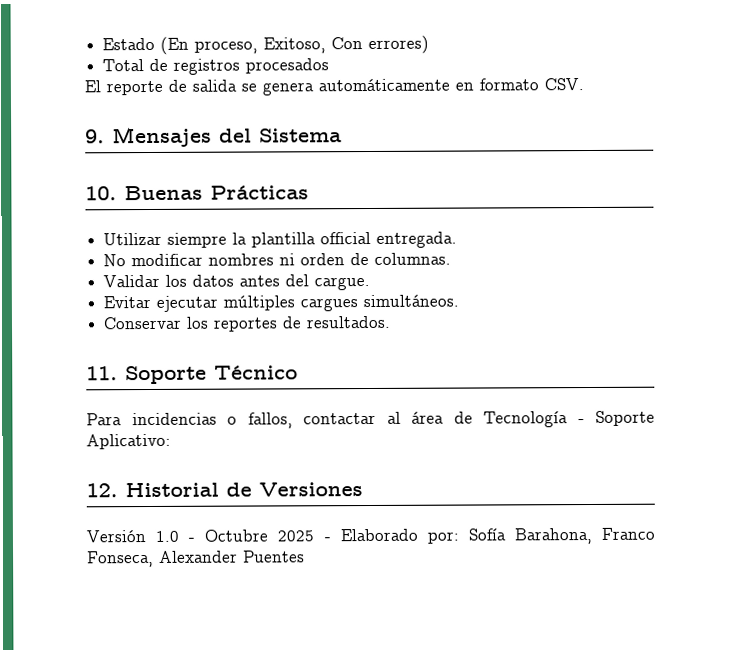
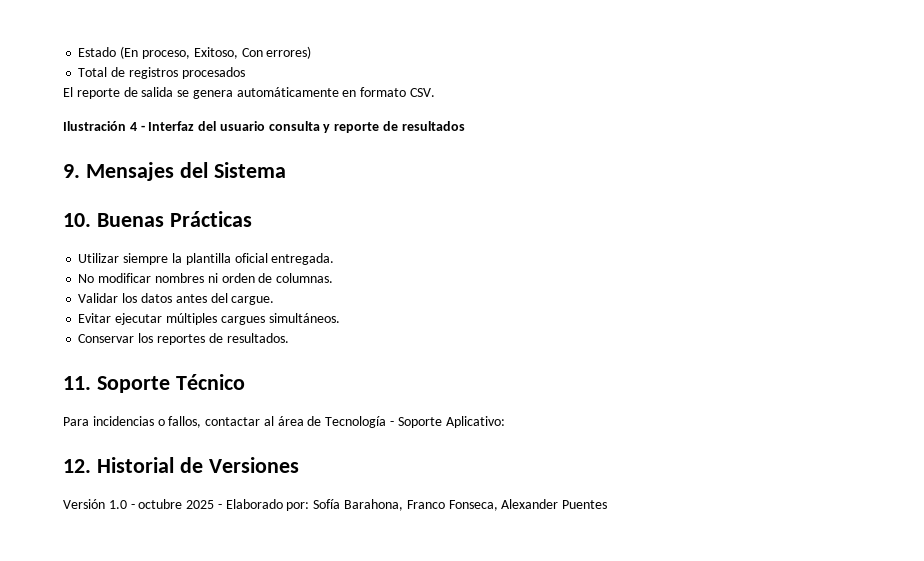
(584, 84) none -> [63,121,465,133] // Ilustración 4 - Interfaz del usuario consulta y reporte de resultados
[320,231,372,245] official -> [234,253,268,263] oficial
[204,529,269,542] Octubre -> [138,499,183,509] octubre

